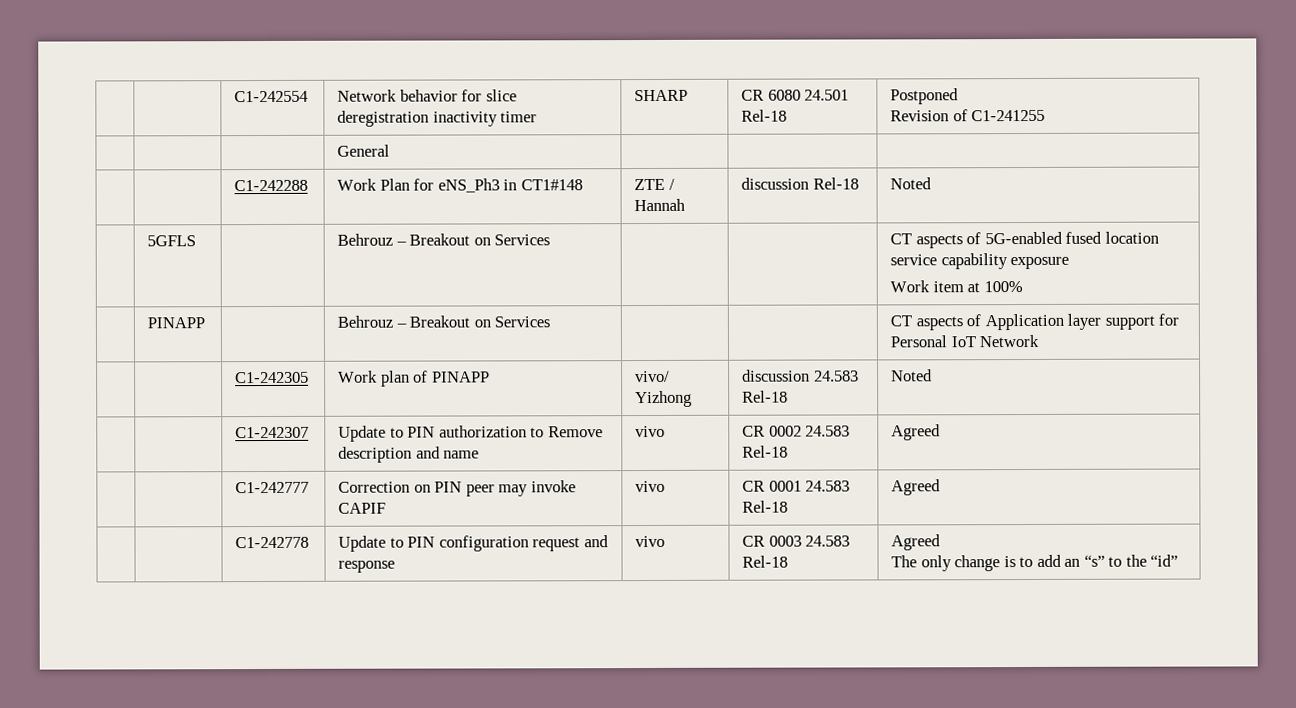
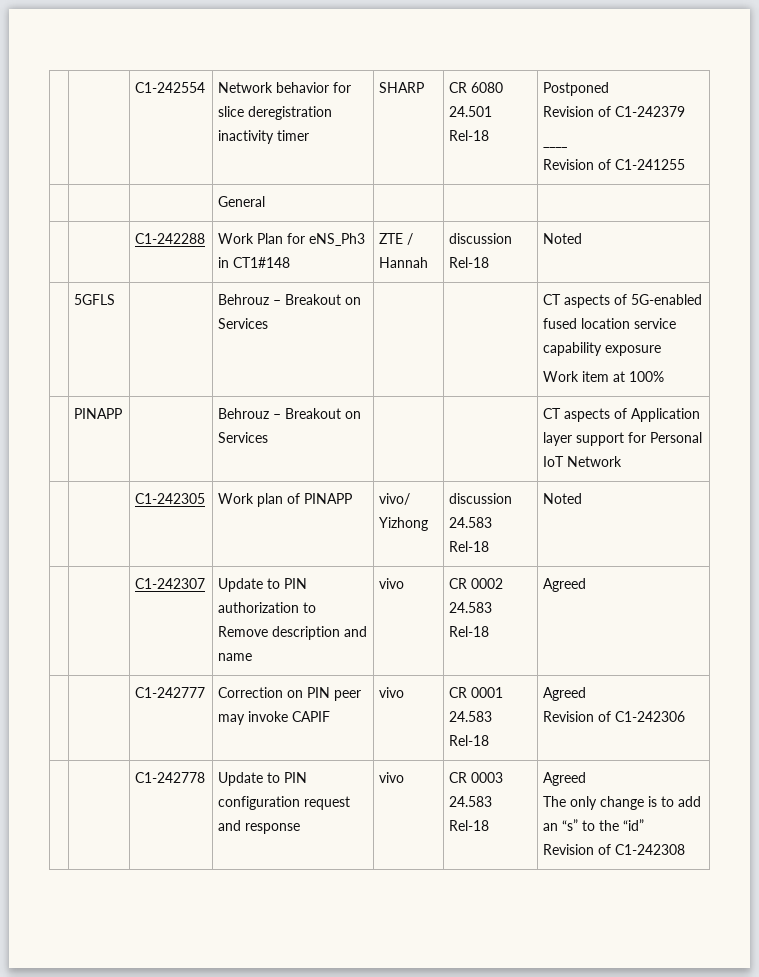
(960, 96) none -> [543,106,686,117] [543,146,568,148] // Revision of C1-242379 // ____
(942, 487) none -> [543,711,686,722] // Revision of C1-242306
(1179, 560) none -> [543,844,686,855] // Revision of C1-242308

